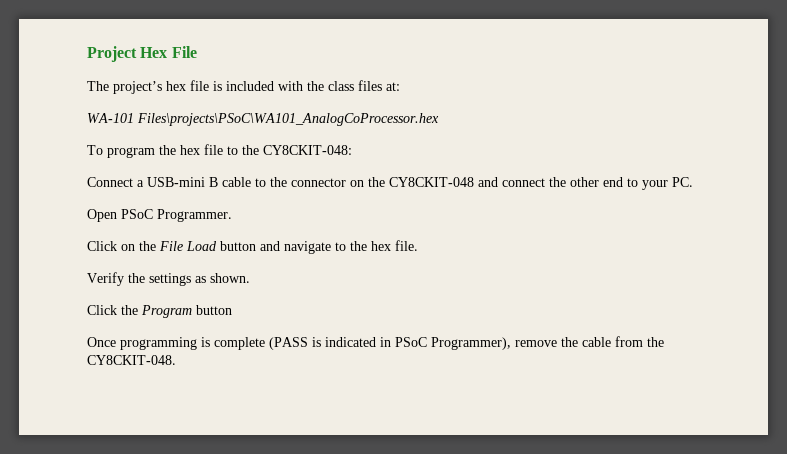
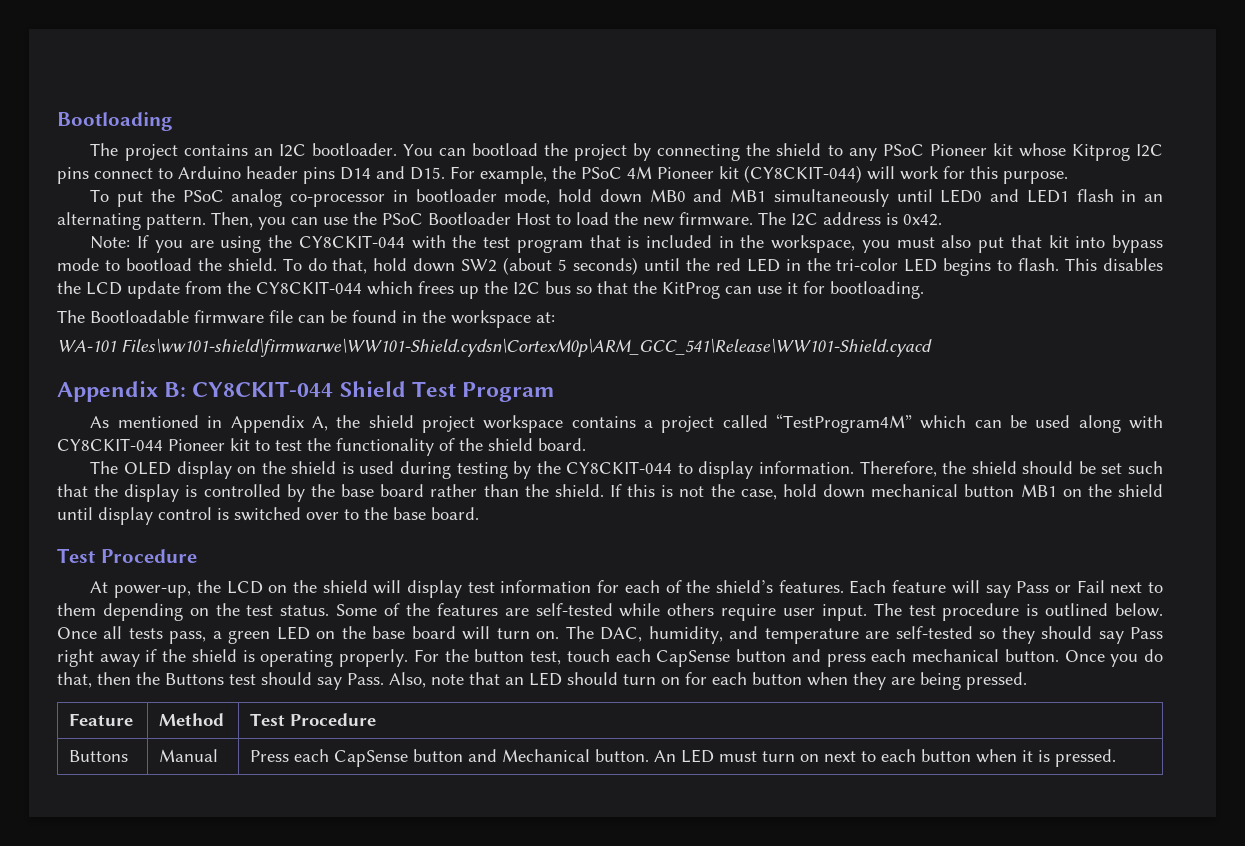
[87,46,197,62] [87,80,400,94] [87,113,439,126] [87,144,352,158] [87,177,693,190] [87,209,232,222] [87,240,418,254] [87,272,250,286] [87,305,232,318] [87,336,664,350] [87,355,176,365] Project Hex File // The project’s hex file is included with the class files at: // WA-101 Files\projects\PSoC\WA101_AnalogCoProcessor.hex // To program the hex file to the CY8CKIT-048: // Connect a USB-mini B cable to the connector on the CY8CKIT-048 and connect the other end to your PC. // Open PSoC Programmer. // Click on the File Load button and navigate to the hex file. // Verify the settings as shown. // Click the Program button // Once programming is complete (PASS is indicated in PSoC Programmer), remove the cable from the CY8CKIT-048. -> [57,112,173,131] [90,143,1163,161] [57,165,1068,184] [90,189,1163,207] [57,212,942,230] [90,235,1163,253] [57,257,1163,276] [57,281,924,299] [57,310,555,328] [57,338,932,357] [57,381,556,402] [90,414,1163,433] [57,438,586,456] [90,461,1163,479] [57,484,1164,502] [57,507,479,525] [57,548,197,563] [90,580,1163,598] [57,603,1164,621] [57,626,1164,644] [57,649,1163,667] [57,672,1027,690] [69,713,134,726] [159,713,225,726] [250,713,377,726] [69,750,129,762] [159,749,219,762] [250,749,1117,767] Bootloading // The project contains an I2C bootloader. You can bootload the project by connecting the shield to any PSoC Pioneer kit whose Kitprog I2C pins connect to Arduino header pins D14 and D15. For example, the PSoC 4M Pioneer kit (CY8CKIT-044) will work for this purpose. // To put the PSoC analog co-processor in bootloader mode, hold down MB0 and MB1 simultaneously until LED0 and LED1 flash in an alternating pattern. Then, you can use the PSoC Bootloader Host to load the new firmware. The I2C address is 0x42. // Note: If you are using the CY8CKIT-044 with the test program that is included in the workspace, you must also put that kit into bypass mode to bootload the shield. To do that, hold down SW2 (about 5 seconds) until the red LED in the tri-color LED begins to flash. This disables the LCD update from the CY8CKIT-044 which frees up the I2C bus so that the KitProg can use it for bootloading. // The Bootloadable firmware file can be found in the workspace at: // WA-101 Files\ww101-shield\firmwarwe\WW101-Shield.cydsn\CortexM0p\ARM_GCC_541\Release\WW101-Shield.cyacd // Appendix B: CY8CKIT-044 Shield Test Program // As mentioned in Appendix A, the shield project workspace contains a project called “TestProgram4M” which can be used along with CY8CKIT-044 Pioneer kit to test the functionality of the shield board. // The OLED display on the shield is used during testing by the CY8CKIT-044 to display information. Therefore, the shield should be set such that the display is controlled by the base board rather than the shield. If this is not the case, hold down mechanical button MB1 on the shield until display control is switched over to the base board. // Test Procedure // At power-up, the LCD on the shield will display test information for each of the shield’s features. Each feature will say Pass or Fail next to them depending on the test status. Some of the features are self-tested while others require user input. The test procedure is outlined below. Once all tests pass, a green LED on the base board will turn on. The DAC, humidity, and temperature are self-tested so they should say Pass right away if the shield is operating properly. For the button test, touch each CapSense button and press each mechanical button. Once you do that, then the Buttons test should say Pass. Also, note that an LED should turn on for each button when they are being pressed. // Feature | Method | Test Procedure // Buttons | Manual | Press each CapSense button and Mechanical button. An LED must turn on next to each button when it is pressed.

